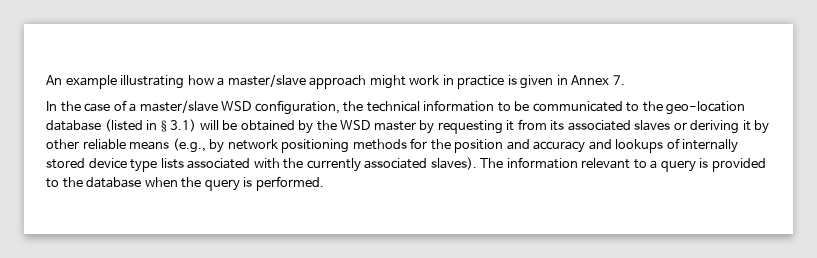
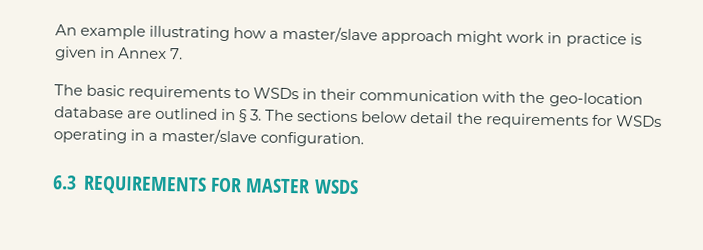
[46,100,746,115] [46,119,770,134] [46,138,739,153] [46,157,766,172] [46,176,324,191] In the case of a master/slave WSD configuration, the technical information to be communicated to the geo-location database (listed in § 3.1) will be obtained by the WSD master by requesting it from its associated slaves or deriving it by other reliable means (e.g., by network positioning methods for the position and accuracy and lookups of internally stored device type lists associated with the currently associated slaves). The information relevant to a query is provided to the database when the query is performed. -> [54,84,643,108] [54,106,662,129] [53,127,365,148] [52,175,359,195] The basic requirements to WSDs in their communication with the geo-location database are outlined in § 3. The sections below detail the requirements for WSDs operating in a master/slave configuration. // 6.3 REQUIREMENTS FOR MASTER WSDS

